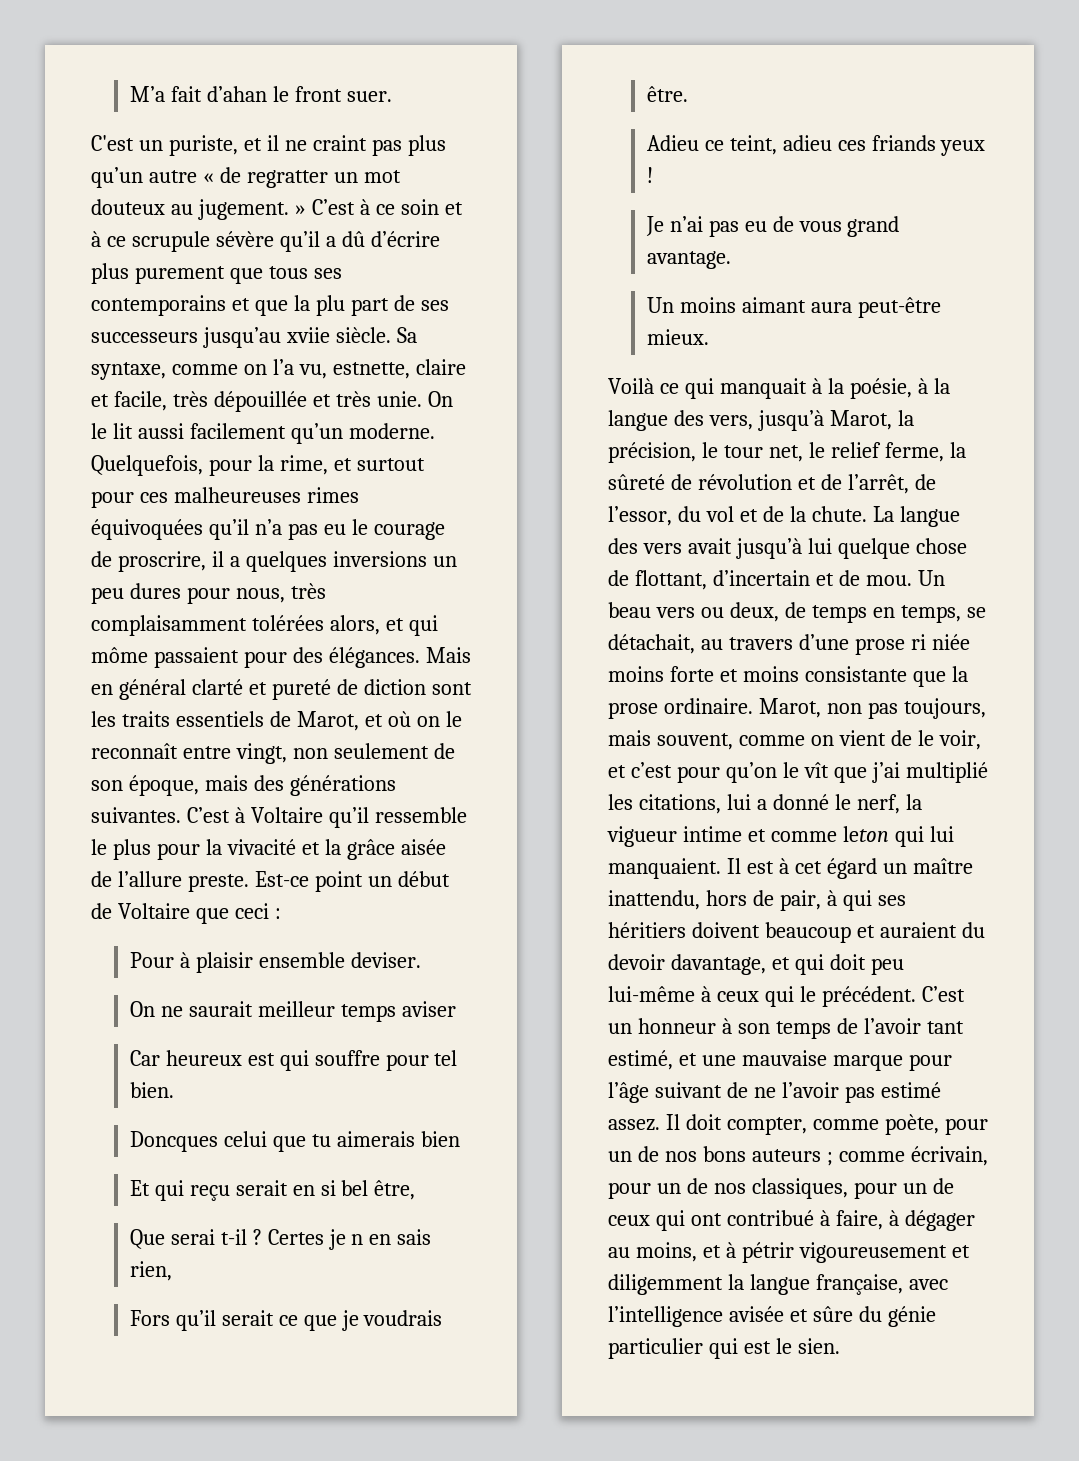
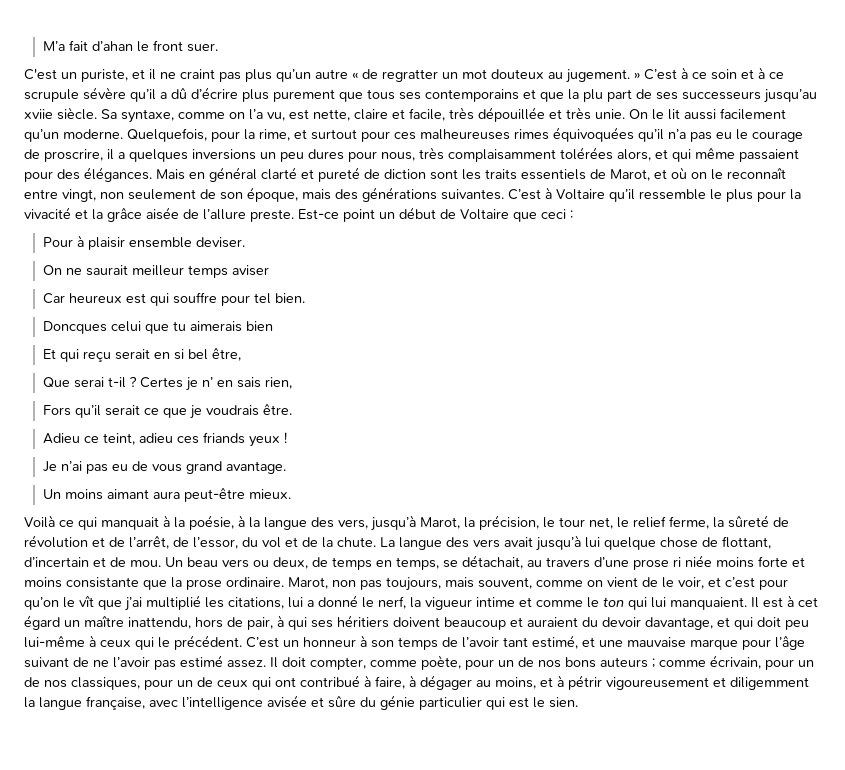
[332,362,410,379] estnette, -> [289,109,350,121] est nette,
[91,647,148,663] môme -> [695,148,735,159] même
[351,1234,364,1245] n -> [201,377,213,387] n’
[842,826,889,842] leton -> [587,597,624,608] le ton

